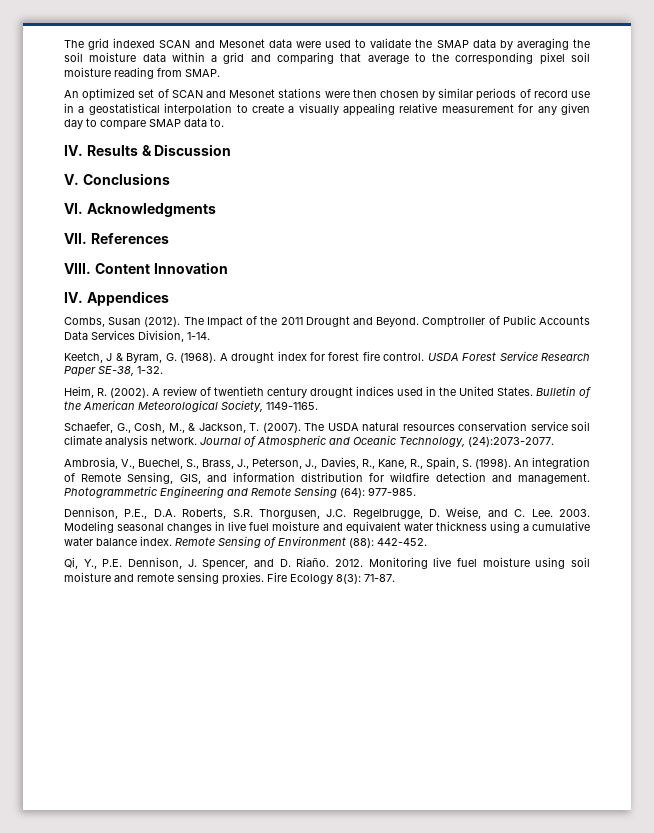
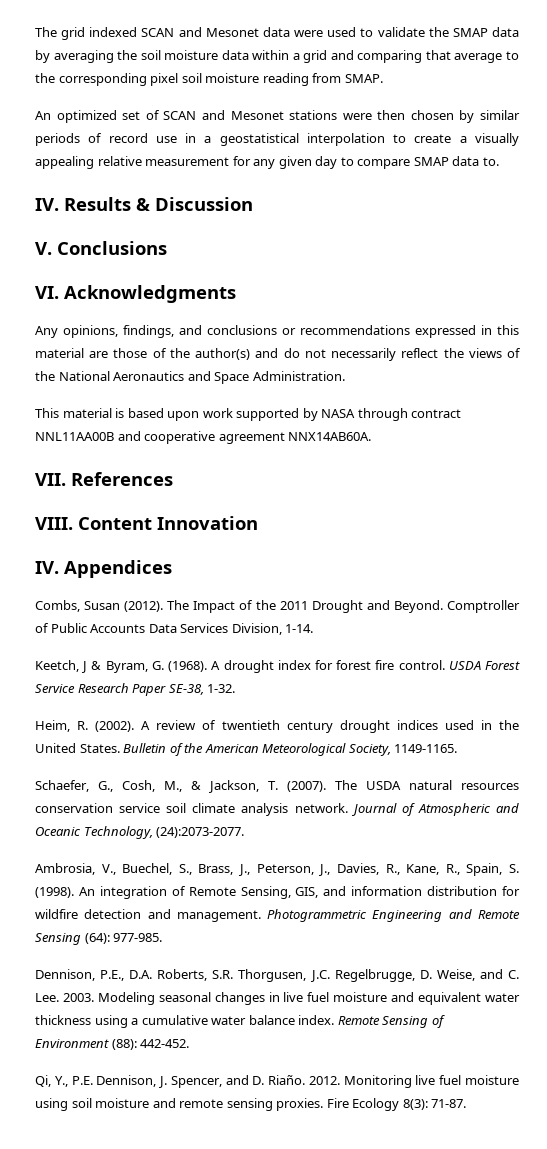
(216, 210) none -> [35,325,519,338] [35,348,521,361] [35,371,345,384] [35,408,462,421] [35,431,372,444] // Any opinions, findings, and conclusions or recommendations expressed in this material are those of the author(s) and do not necessarily reflect the views of the National Aeronautics and Space Administration. // This material is based upon work supported by NASA through contract NNL11AA00B and cooperative agreement NNX14AB60A.

